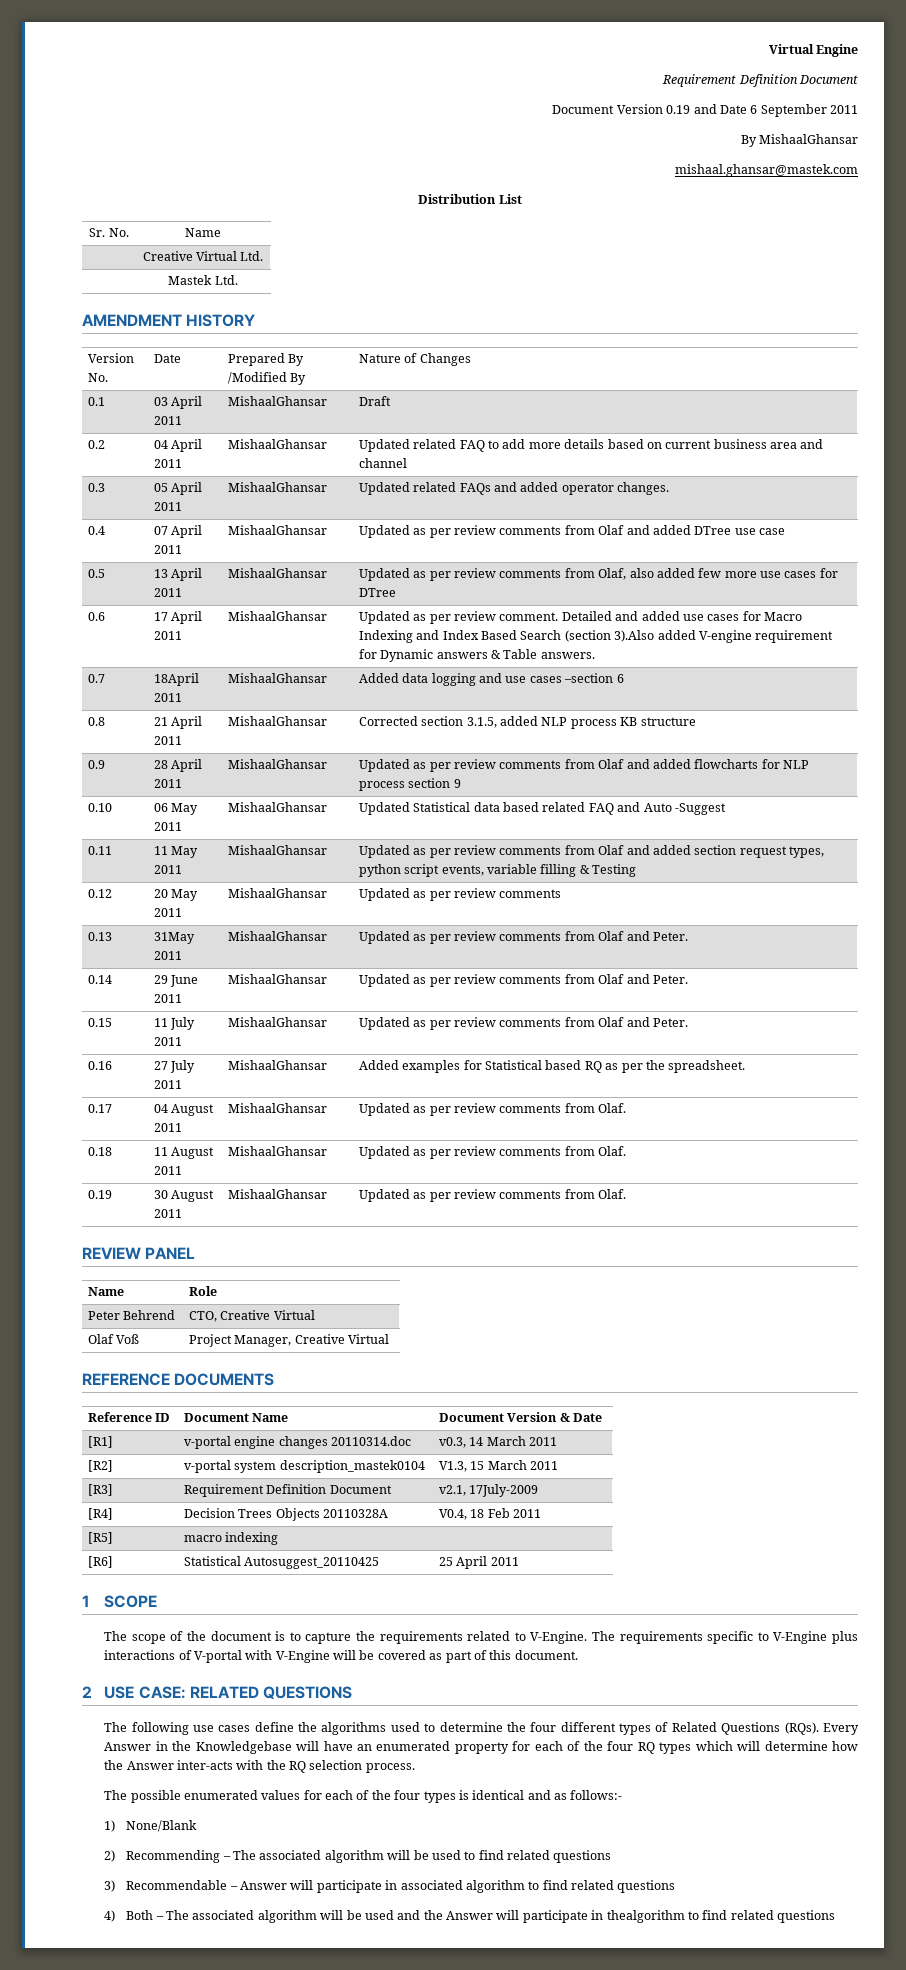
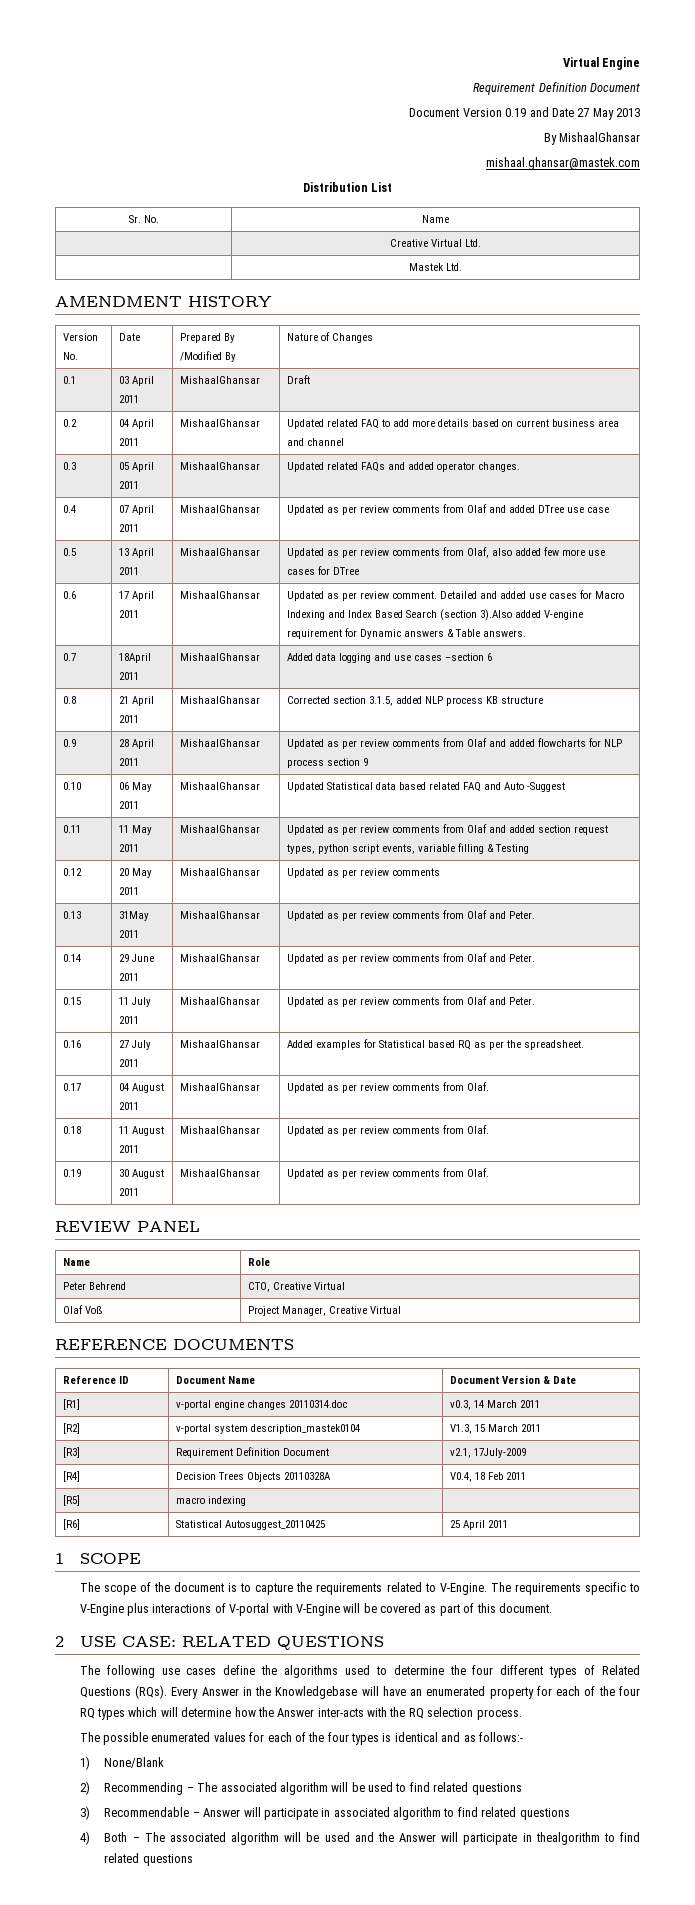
[750,104,858,117] 6 September 2011 -> [577,108,640,120] 27 May 2013

